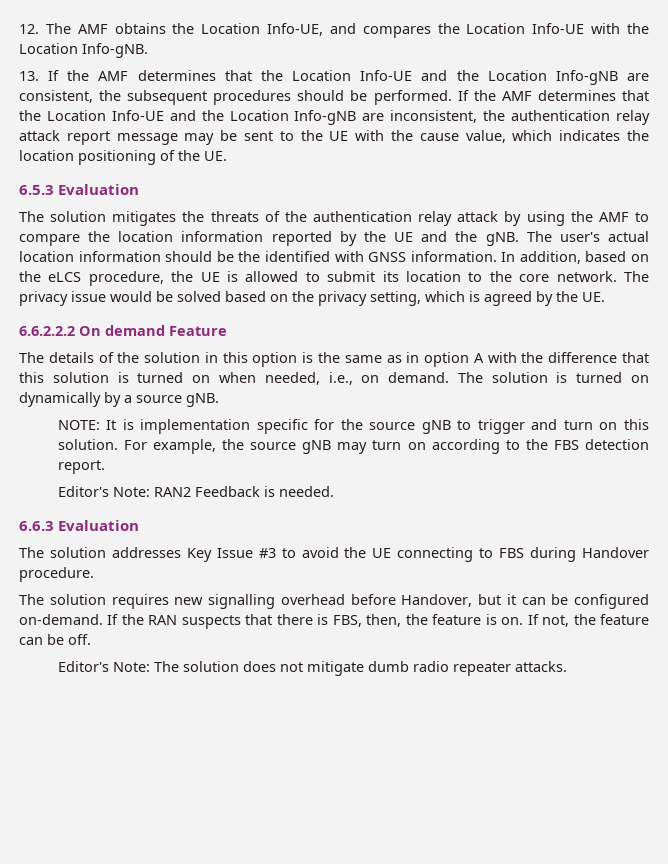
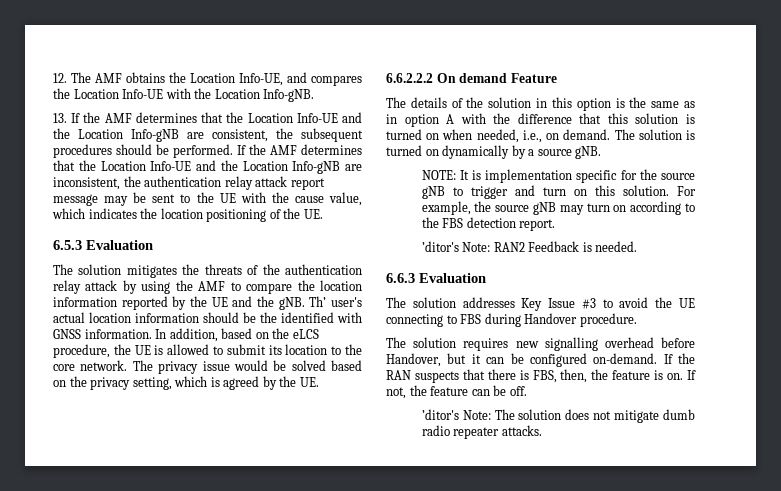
[526,231,552,242] The -> [309,296,327,307] Th’
[57,486,109,497] Editor's -> [421,241,459,252] ’ditor's
[57,661,109,672] Editor's -> [421,409,459,420] ’ditor's

